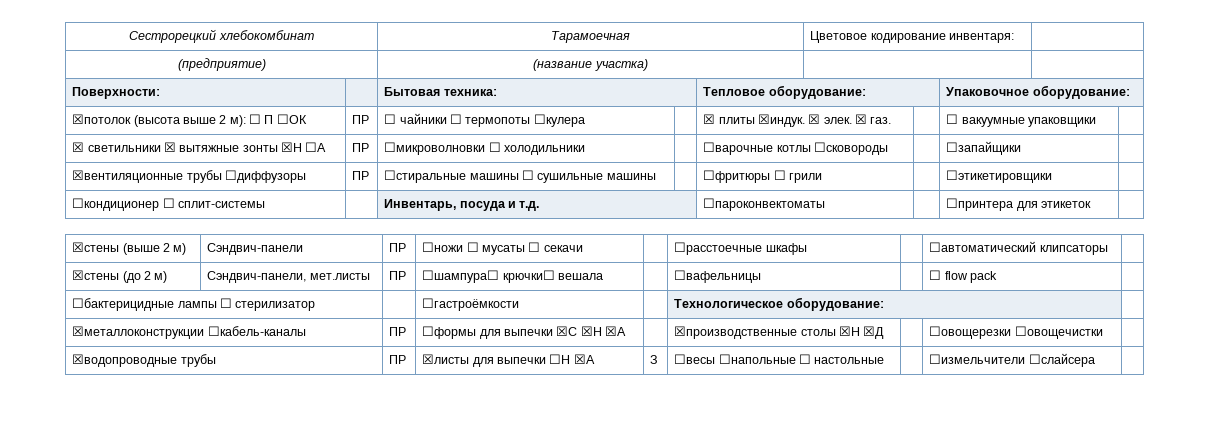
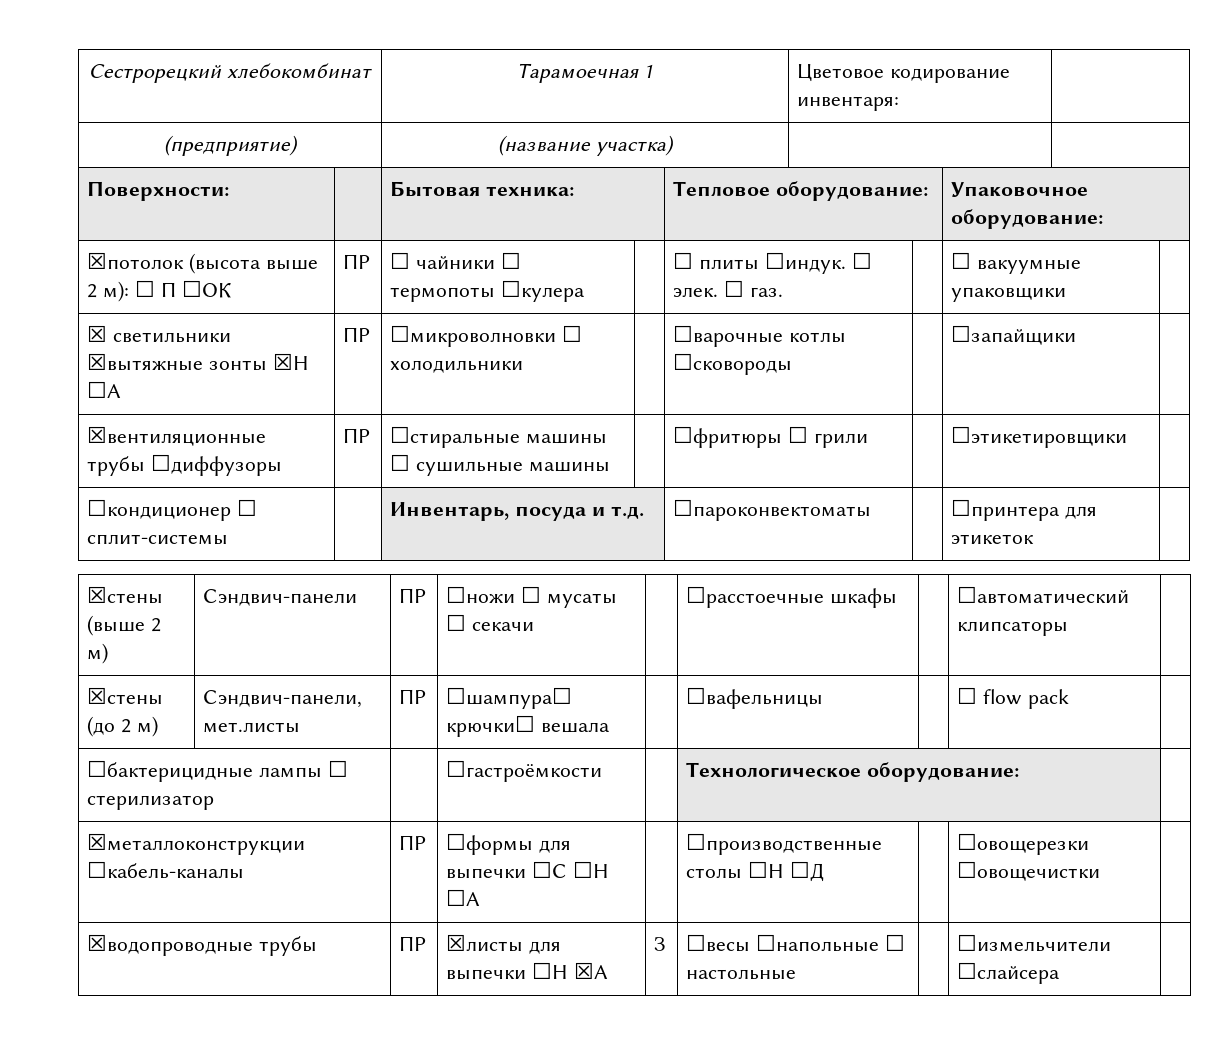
(630, 37) none -> [643,64,654,78] 1
[703,114,868,127] ☒ плиты ☒индук. ☒ элек. ☒ -> [673,252,872,274] [673,280,745,297] ☐ плиты ☐индук. ☐ элек. ☐
[163,142,240,152] ☒ вытяжные -> [87,353,204,371] ☒вытяжные
[556,326,627,336] [674,326,885,339] ☒С ☒Н ☒А | | ☒производственные столы ☒Н ☒Д -> [532,861,610,878] [446,889,481,906] [686,833,883,855] [686,861,826,882] ☐С ☐Н ☐А | | ☐производственные столы ☐Н ☐Д

